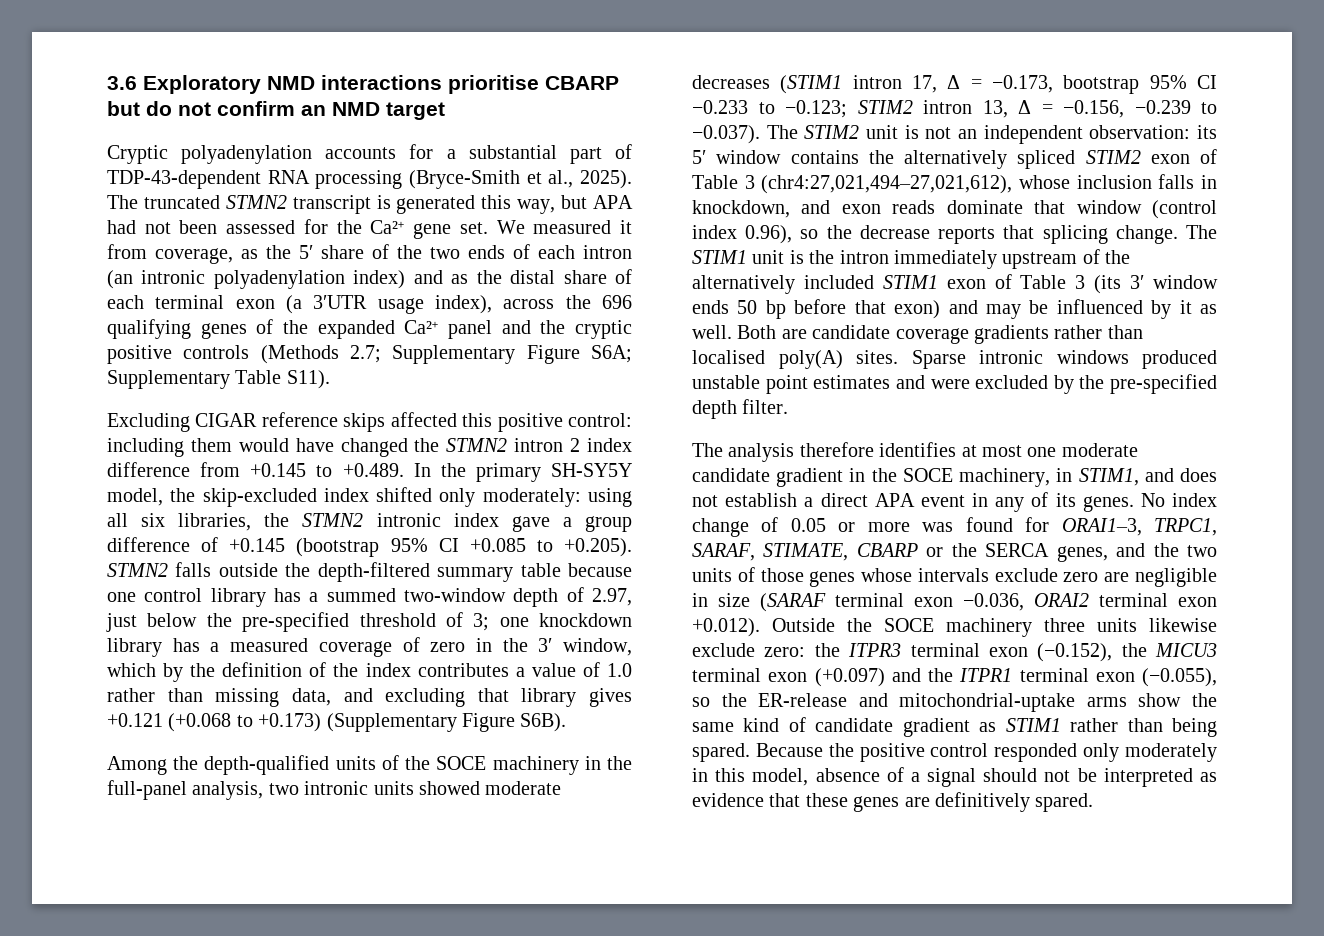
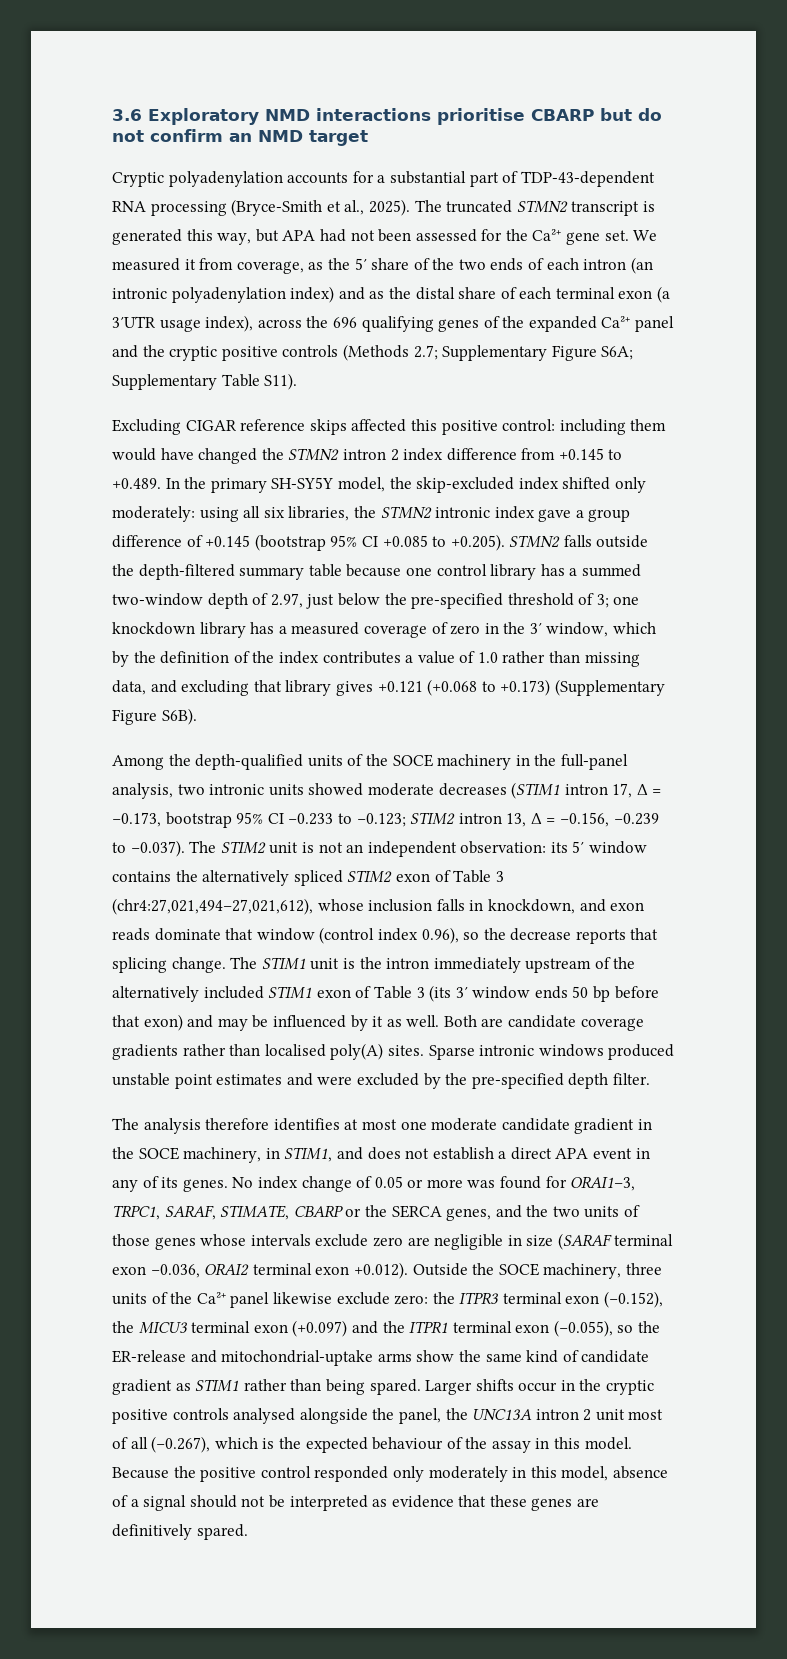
[946,618,1032,637] machinery -> [543,1263,622,1279] machinery,
(1137, 625) none -> [151,1292,270,1308] of the Ca²⁺ panel
(750, 752) none -> [425,1379,655,1395] [112,1408,664,1424] [112,1436,632,1453] Larger shifts occur in the cryptic positive controls analysed alongside the panel, the UNC13A intron 2 unit most of all (−0.267), which is the expected behaviour of the assay in this model.

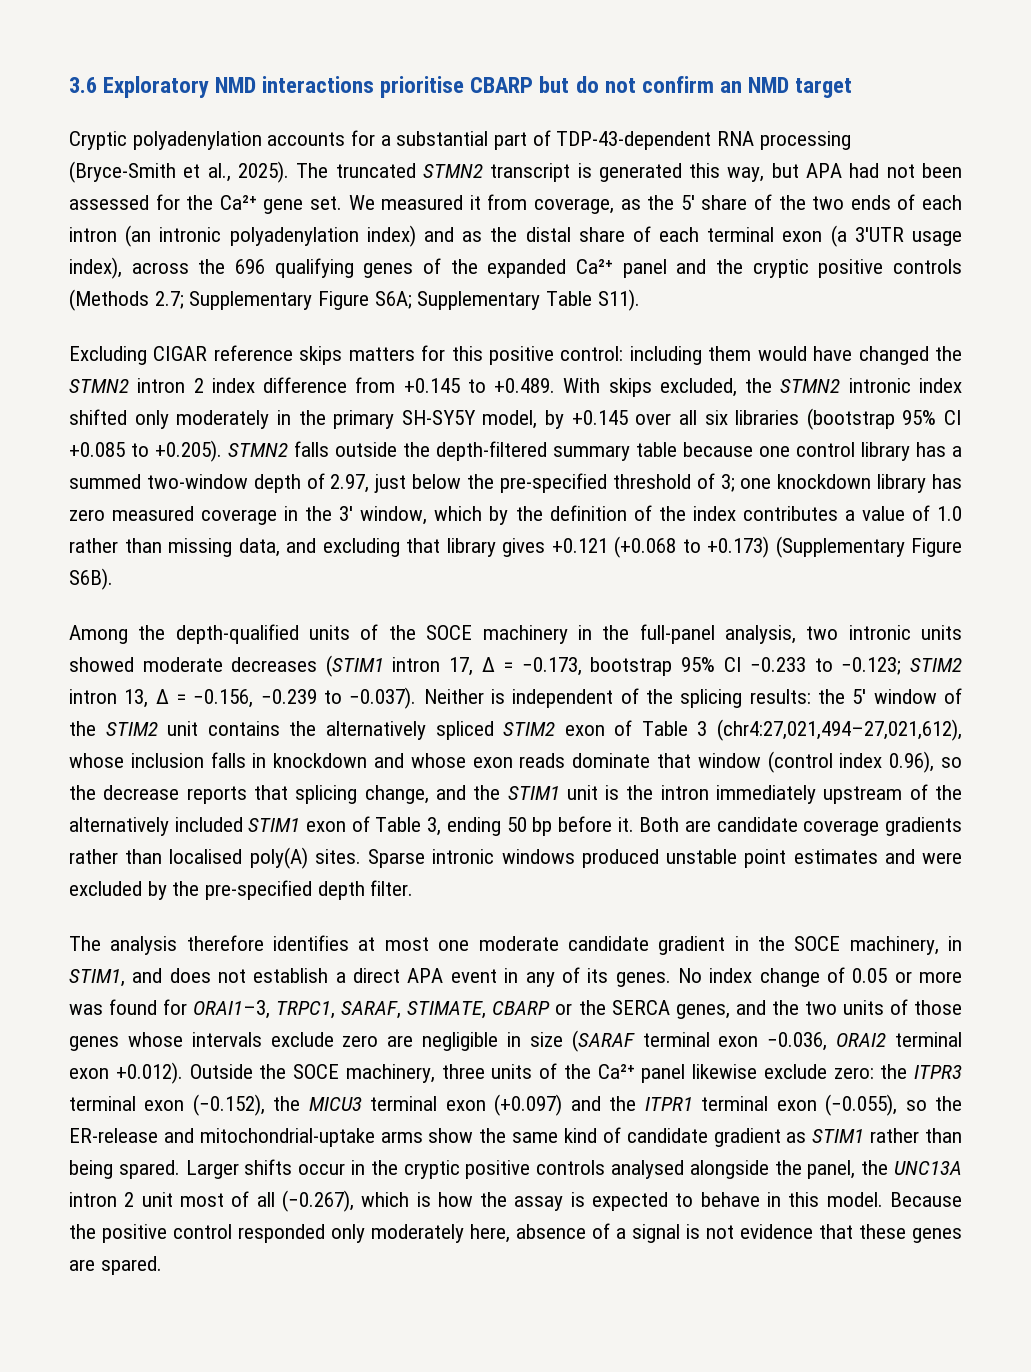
[351,419,407,432] affected -> [348,345,446,361] matters for
[165,477,646,493] [112,506,631,522] [112,535,251,548] In the primary SH-SY5Y model, the skip-excluded index shifted only moderately: using all six libraries, the STMN2 intronic index gave a group difference of +0.145 -> [563,378,962,397] [69,409,800,429] With skips excluded, the STMN2 intronic index shifted only moderately in the primary SH-SY5Y model, by +0.145 over all six libraries
[278,626,287,634] a -> [69,509,105,521] zero
[431,622,481,635] of zero -> (278, 517) none
[189,841,648,857] The STIM2 unit is not an independent observation: its 5′ window -> [423,688,963,708] [69,721,199,736] Neither is independent of the splicing results: the 5′ window of the STIM2 unit
[487,899,606,914] knockdown, and -> [273,753,466,768] knockdown and whose
[171,957,258,973] change. The -> [364,785,501,804] change, and the
[416,985,659,1002] [112,1014,440,1031] 3 (its 3′ window ends 50 bp before that exon) and may be influenced by it as well. -> [427,816,634,836] 3, ending 50 bp before it.
[278,1437,531,1453] the expected behaviour of the assay -> [437,1192,760,1211] how the assay is expected to behave
[512,1466,609,1481] in this model, -> [470,1224,510,1243] here,
[189,1495,388,1511] should not be interpreted as -> [686,1224,734,1239] is not
[112,1524,192,1540] definitively -> (95, 1265) none

